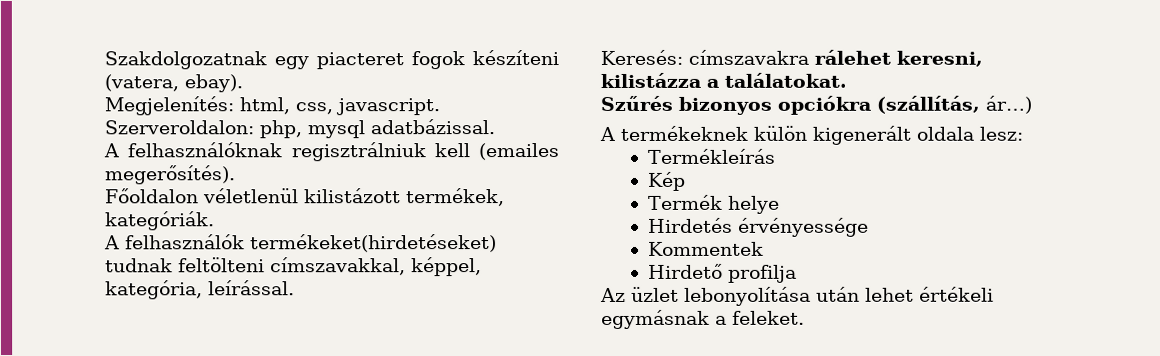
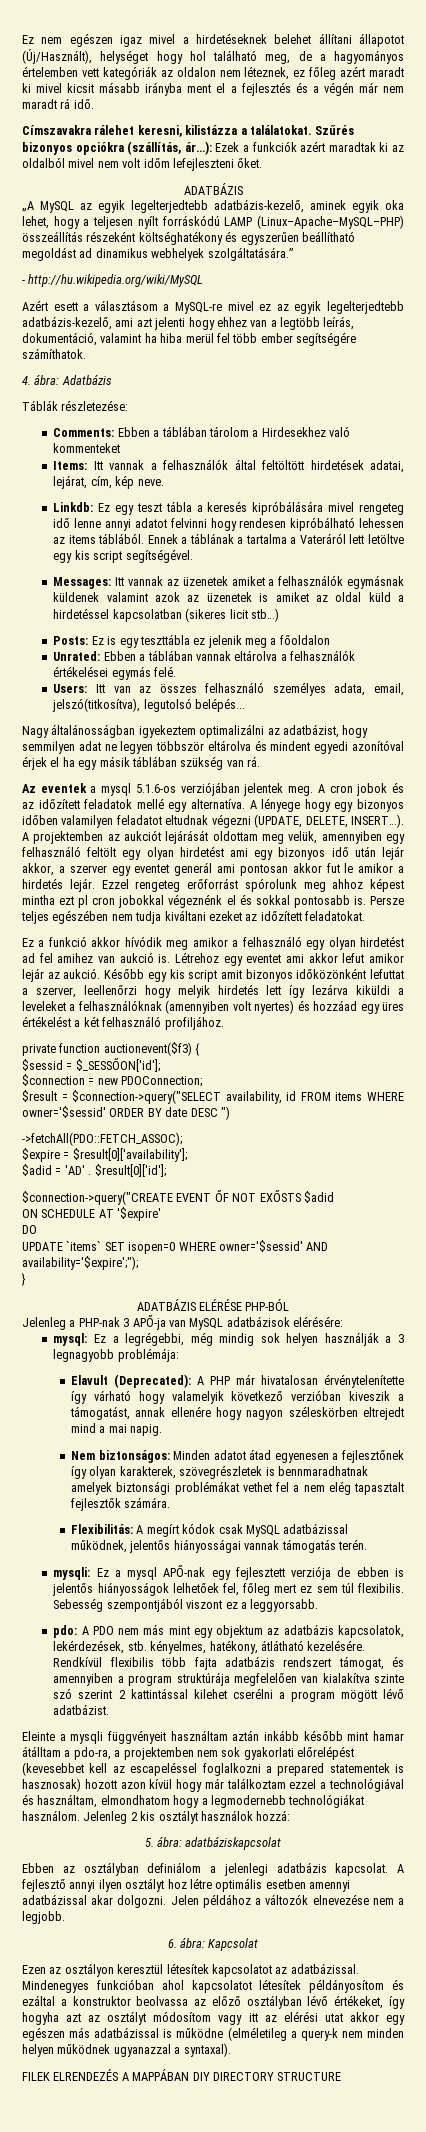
[104,50,559,70] [104,74,243,93] [104,96,440,116] [104,119,495,139] [103,142,559,162] [104,165,236,185] [105,188,505,207] [105,211,215,231] [104,234,497,253] [105,257,482,277] [105,280,295,300] [600,49,809,65] Szakdolgozatnak egy piacteret fogok készíteni (vatera, ebay). // Megjelenítés: html, css, javascript. Szerveroldalon: php, mysql adatbázissal. // A felhasználóknak regisztrálniuk kell (emailes megerősítés). // Főoldalon véletlenül kilistázott termékek, kategóriák. // A felhasználók termékeket(hirdetéseket) tudnak feltölteni címszavakkal, képpel, kategória, leírással. // Keresés: címszavakra -> [22,33,404,47] [22,49,404,64] [22,66,404,80] [22,82,405,96] [22,98,94,109] [22,125,91,135] Ez nem egészen igaz mivel a hirdetéseknek belehet állítani állapotot (Új/Használt), helységet hogy hol található meg, de a hagyományos értelemben vett kategóriák az oldalon nem léteznek, ez főleg azért maradt ki mivel kicsit másabb irányba ment el a fejlesztés és a végén már nem maradt rá idő. // Címszavakra
(847, 80) // -> (312, 130) none
[985,95,1032,114] [599,125,1023,145] [647,148,776,164] [647,171,687,191] [648,194,781,214] [648,217,870,237] [648,241,765,256] [648,263,798,283] [600,286,994,306] [601,309,805,329] ár…) // A termékeknek külön kigenerált oldala lesz: // Termékleírás // Kép // Termék helye // Hirdetés érvényessége // Kommentek // Hirdető profilja // Az üzlet lebonyolítása után lehet értékeli egymásnak a feleket. -> [184,141,405,155] [22,157,263,171] [183,183,243,195] [22,199,404,213] [22,215,404,229] [22,231,355,245] [22,247,293,261] [22,274,204,287] [22,300,404,314] [22,316,355,330] [22,332,356,346] [22,348,86,359] [22,374,112,385] [22,400,129,411] [53,426,351,437] [53,443,121,453] [53,459,404,473] [53,475,164,489] [53,501,404,515] [53,517,404,531] [53,533,404,544] [53,549,193,563] [53,575,404,589] [53,592,404,602] [53,608,279,622] [53,634,330,648] [53,650,356,661] [53,666,177,680] [53,682,404,696] [52,698,246,712] [22,724,369,738] [22,740,404,754] [22,756,260,770] [22,782,405,796] [22,798,405,812] [22,814,404,828] [22,830,405,844] [22,846,404,860] [22,862,404,876] [22,878,404,892] [22,894,404,908] [21,910,365,924] [22,936,404,950] [22,952,405,966] [22,968,404,982] [22,984,404,998] [22,1000,405,1014] [22,1016,224,1030] [22,1042,200,1056] [22,1058,160,1072] [22,1074,203,1087] [22,1090,404,1104] [22,1106,230,1120] [22,1132,182,1146] [22,1148,187,1162] [22,1164,166,1177] [22,1190,334,1205] [22,1207,162,1221] [22,1225,37,1234] [22,1240,329,1254] [22,1256,138,1270] [21,1273,26,1286] [136,1299,290,1311] [22,1315,343,1330] [53,1332,404,1346] [53,1348,179,1362] [71,1374,404,1388] [71,1390,404,1404] [70,1406,404,1420] [71,1423,163,1436] [71,1449,404,1463] [71,1465,368,1479] [71,1481,404,1495] [71,1497,171,1511] [71,1523,349,1537] [71,1539,367,1553] [53,1565,404,1580] [52,1582,404,1596] [53,1598,319,1612] [53,1624,404,1638] [53,1640,366,1654] [53,1656,405,1670] [53,1672,404,1686] [53,1688,405,1702] [53,1704,110,1715] [22,1730,405,1744] [22,1746,354,1760] [22,1762,404,1776] [22,1778,404,1792] [22,1794,365,1808] [22,1810,291,1824] [144,1836,282,1850] [22,1862,404,1876] [22,1878,350,1892] [22,1894,405,1908] [22,1911,65,1924] [167,1937,259,1951] [22,1963,359,1977] [22,1979,404,1993] [22,1995,405,2009] [22,2011,405,2025] [22,2027,404,2041] [22,2043,231,2057] [22,2069,342,2081] ár…): Ezek a funkciók azért maradtak ki az oldalból mivel nem volt időm lefejleszteni őket. // ADATBÁZIS // „A MySQL az egyik legelterjedtebb adatbázis-kezelő, aminek egyik oka lehet, hogy a teljesen nyílt forráskódú LAMP (Linux–Apache–MySQL–PHP) összeállítás részeként költséghatékony és egyszerűen beállítható megoldást ad dinamikus webhelyek szolgáltatására.” // - http://hu.wikipedia.org/wiki/MySQL // Azért esett a választásom a MySQL-re mivel ez az egyik legelterjedtebb adatbázis-kezelő, ami azt jelenti hogy ehhez van a legtöbb leírás, dokumentáció, valamint ha hiba merül fel több ember segítségére számíthatok. // 4. ábra: Adatbázis // Táblák részletezése: // Comments: Ebben a táblában tárolom a Hirdesekhez való kommenteket // Items: Itt vannak a felhasználók által feltöltött hirdetések adatai, lejárat, cím, kép neve. // Linkdb: Ez egy teszt tábla a keresés kipróbálására mivel rengeteg idő lenne annyi adatot felvinni hogy rendesen kipróbálható lehessen az items táblából. Ennek a táblának a tartalma a Vateráról lett letöltve egy kis script segítségével. // Messages: Itt vannak az üzenetek amiket a felhasználók egymásnak küldenek valamint azok az üzenetek is amiket az oldal küld a hirdetéssel kapcsolatban (sikeres licit stb…) // Posts: Ez is egy teszttábla ez jelenik meg a főoldalon // Unrated: Ebben a táblában vannak eltárolva a felhasználók értékelései egymás felé. // Users: Itt van az összes felhasználó személyes adata, email, jelszó(titkosítva), legutolsó belépés... // Nagy általánosságban igyekeztem optimalizálni az adatbázist, hogy semmilyen adat ne legyen többször eltárolva és mindent egyedi azonítóval érjek el ha egy másik táblában szükség van rá. // Az eventek a mysql 5.1.6-os verziójában jelentek meg. A cron jobok és az időzített feladatok mellé egy alternatíva. A lényege hogy egy bizonyos időben valamilyen feladatot eltudnak végezni (UPDATE, DELETE, INSERT…). A projektemben az aukciót lejárását oldottam meg velük, amennyiben egy felhasználó feltölt egy olyan hirdetést ami egy bizonyos idő után lejár akkor, a szerver egy eventet generál ami pontosan akkor fut le amikor a hirdetés lejár. Ezzel rengeteg erőforrást spórolunk meg ahhoz képest mintha ezt pl cron jobokkal végeznénk el és sokkal pontosabb is. Persze teljes egészében nem tudja kiváltani ezeket az időzített feladatokat. // Ez a funkció akkor hívódik meg amikor a felhasználó egy olyan hirdetést ad fel amihez van aukció is. Létrehoz egy eventet ami akkor lefut amikor lejár az aukció. Később egy kis script amit bizonyos időközönként lefuttat a szerver, leellenőrzi hogy melyik hirdetés lett így lezárva kiküldi a leveleket a felhasználóknak (amennyiben volt nyertes) és hozzáad egy üres értékelést a két felhasználó profiljához. // private function auctionevent($f3) { // $sessid = $_SESSŐON['id']; // $connection = new PDOConnection; // $result = $connection->query("SELECT availability, id FROM items WHERE owner='$sessid' ORDER BY date DESC ") // ->fetchAll(PDO::FETCH_ASSOC); // $expire = $result[0]['availability']; // $adid = 'AD' . $result[0]['id']; // $connection->query("CREATE EVENT ŐF NOT EXŐSTS $adid // ON SCHEDULE AT '$expire' // DO // UPDATE `items` SET isopen=0 WHERE owner='$sessid' AND availability='$expire';"); // } // ADATBÁZIS ELÉRÉSE PHP-BÓL // Jelenleg a PHP-nak 3 APŐ-ja van MySQL adatbázisok elérésére: // mysql: Ez a legrégebbi, még mindig sok helyen használják a 3 legnagyobb problémája: // Elavult (Deprecated): A PHP már hivatalosan érvénytelenítette így várható hogy valamelyik következő verzióban kiveszik a támogatást, annak ellenére hogy nagyon széleskörben eltrejedt mind a mai napig. // Nem biztonságos: Minden adatot átad egyenesen a fejlesztőnek így olyan karakterek, szövegrészletek is bennmaradhatnak amelyek biztonsági problémákat vethet fel a nem elég tapasztalt fejlesztők számára. // Flexibilitás: A megírt kódok csak MySQL adatbázissal működnek, jelentős hiányosságai vannak támogatás terén. // mysqli: Ez a mysql APŐ-nak egy fejlesztett verziója de ebben is jelentős hiányosságok lelhetőek fel, főleg mert ez sem túl flexibilis. Sebesség szempontjából viszont ez a leggyorsabb. // pdo: A PDO nem más mint egy objektum az adatbázis kapcsolatok, lekérdezések, stb. kényelmes, hatékony, átlátható kezelésére. Rendkívül flexibilis több fajta adatbázis rendszert támogat, és amennyiben a program struktúrája megfelelően van kialakítva szinte szó szerint 2 kattintással kilehet cserélni a program mögött lévő adatbázist. // Eleinte a mysqli függvényeit használtam aztán inkább később mint hamar átálltam a pdo-ra, a projektemben nem sok gyakorlati előrelépést (kevesebbet kell az escapeléssel foglalkozni a prepared statementek is hasznosak) hozott azon kívül hogy már találkoztam ezzel a technológiával és használtam, elmondhatom hogy a legmodernebb technológiákat használom. Jelenleg 2 kis osztályt használok hozzá: // 5. ábra: adatbáziskapcsolat // Ebben az osztályban definiálom a jelenlegi adatbázis kapcsolat. A fejlesztő annyi ilyen osztályt hoz létre optimális esetben amennyi adatbázissal akar dolgozni. Jelen példához a változók elnevezése nem a legjobb. // 6. ábra: Kapcsolat // Ezen az osztályon keresztül létesítek kapcsolatot az adatbázissal. Mindenegyes funkcióban ahol kapcsolatot létesítek példányosítom és ezáltal a konstruktor beolvassa az előző osztályban lévő értékeket, így hogyha azt az osztályt módosítom vagy itt az elérési utat akkor egy egészen más adatbázissal is működne (elméletileg a query-k nem minden helyen működnek ugyanazzal a syntaxal). // FILEK ELRENDEZÉS A MAPPÁBAN DIY DIRECTORY STRUCTURE

